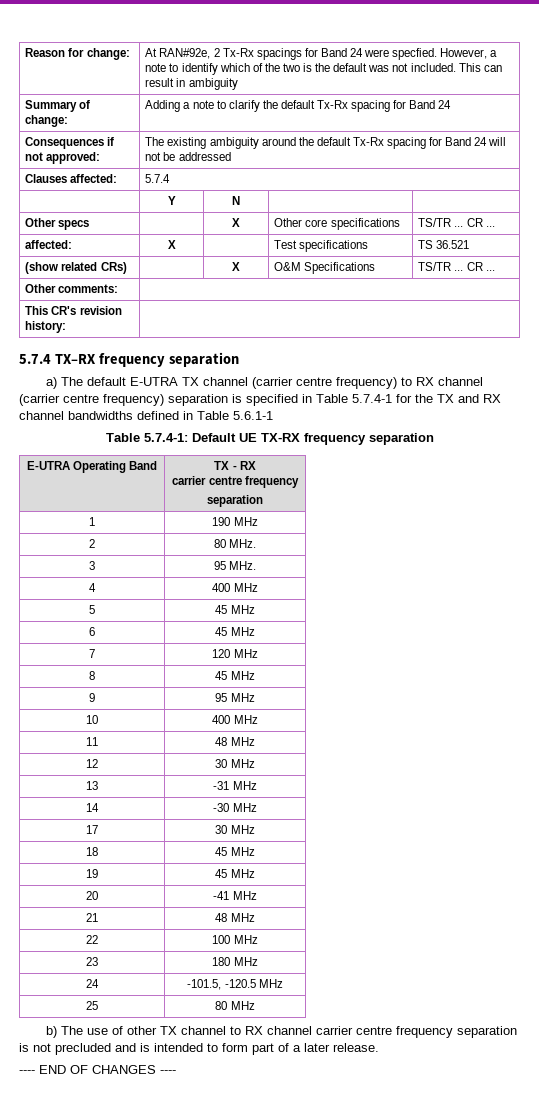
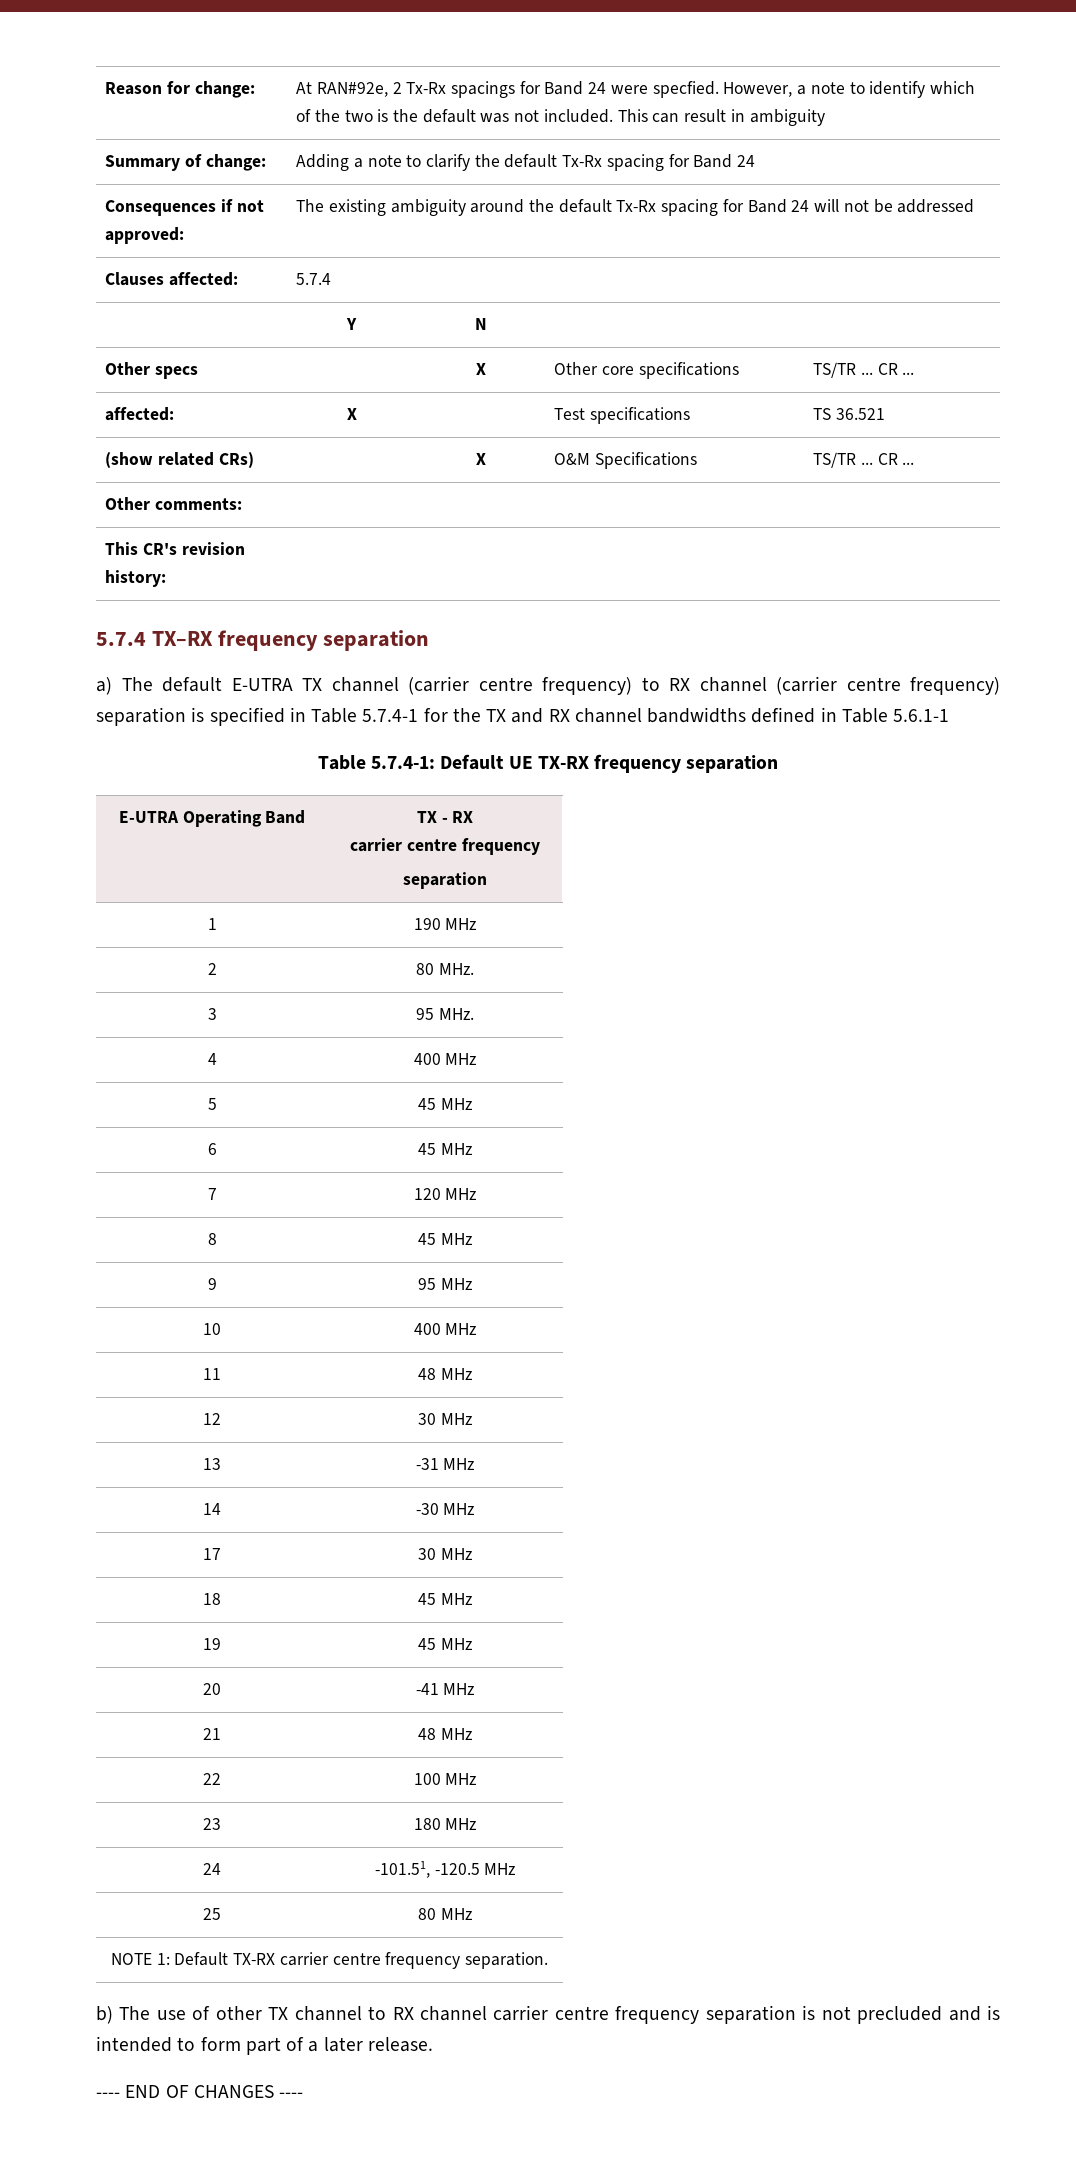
[187,979,222,990] -101.5, -> [374,1861,430,1878] -101.51,
(255, 1005) none -> [110,1952,549,1969] // NOTE 1: Default TX-RX carrier centre frequency separation.

